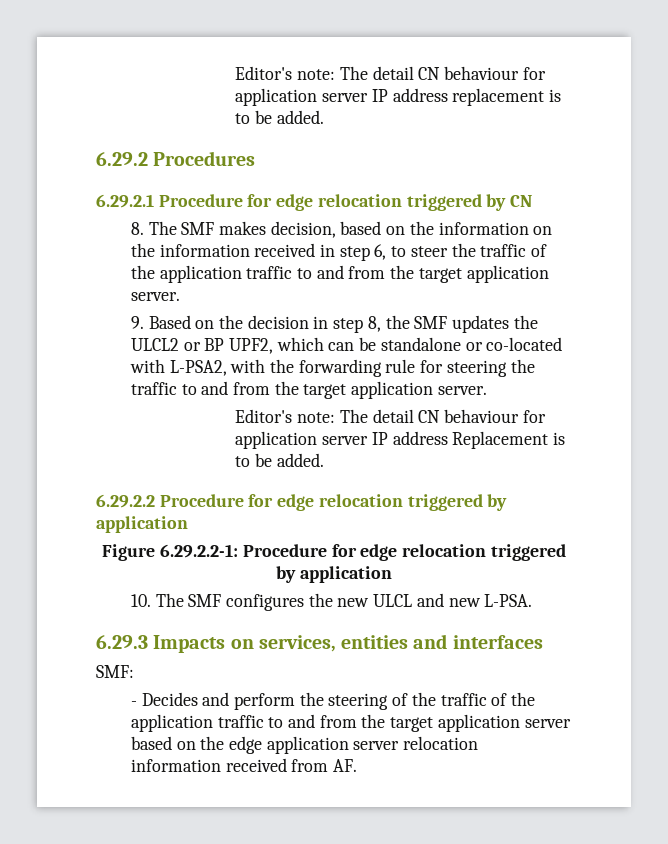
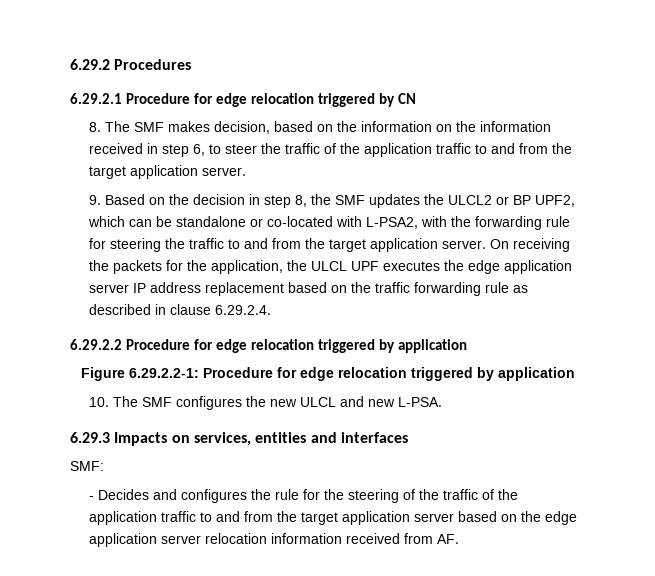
[235,66,546,80] [235,88,561,106] [235,110,324,124] Editor's note: The detail CN behaviour for application server IP address replacement is to be added. // -> (70, 64) none
[235,409,546,423] [235,431,565,449] [235,453,324,467] // Editor's note: The detail CN behaviour for application server IP address Replacement is to be added. -> [490,238,571,252] [89,260,573,274] [89,282,529,296] [89,304,272,315] On receiving the packets for the application, the ULCL UPF executes the edge application server IP address replacement based on the traffic forwarding rule as described in clause 6.29.2.4.
[234,693,296,710] perform -> [181,489,321,503] configures the rule for

